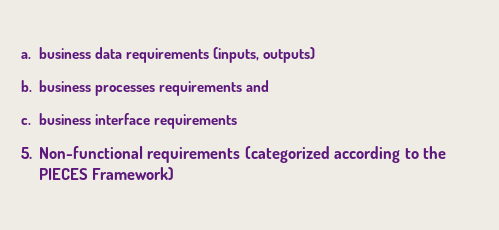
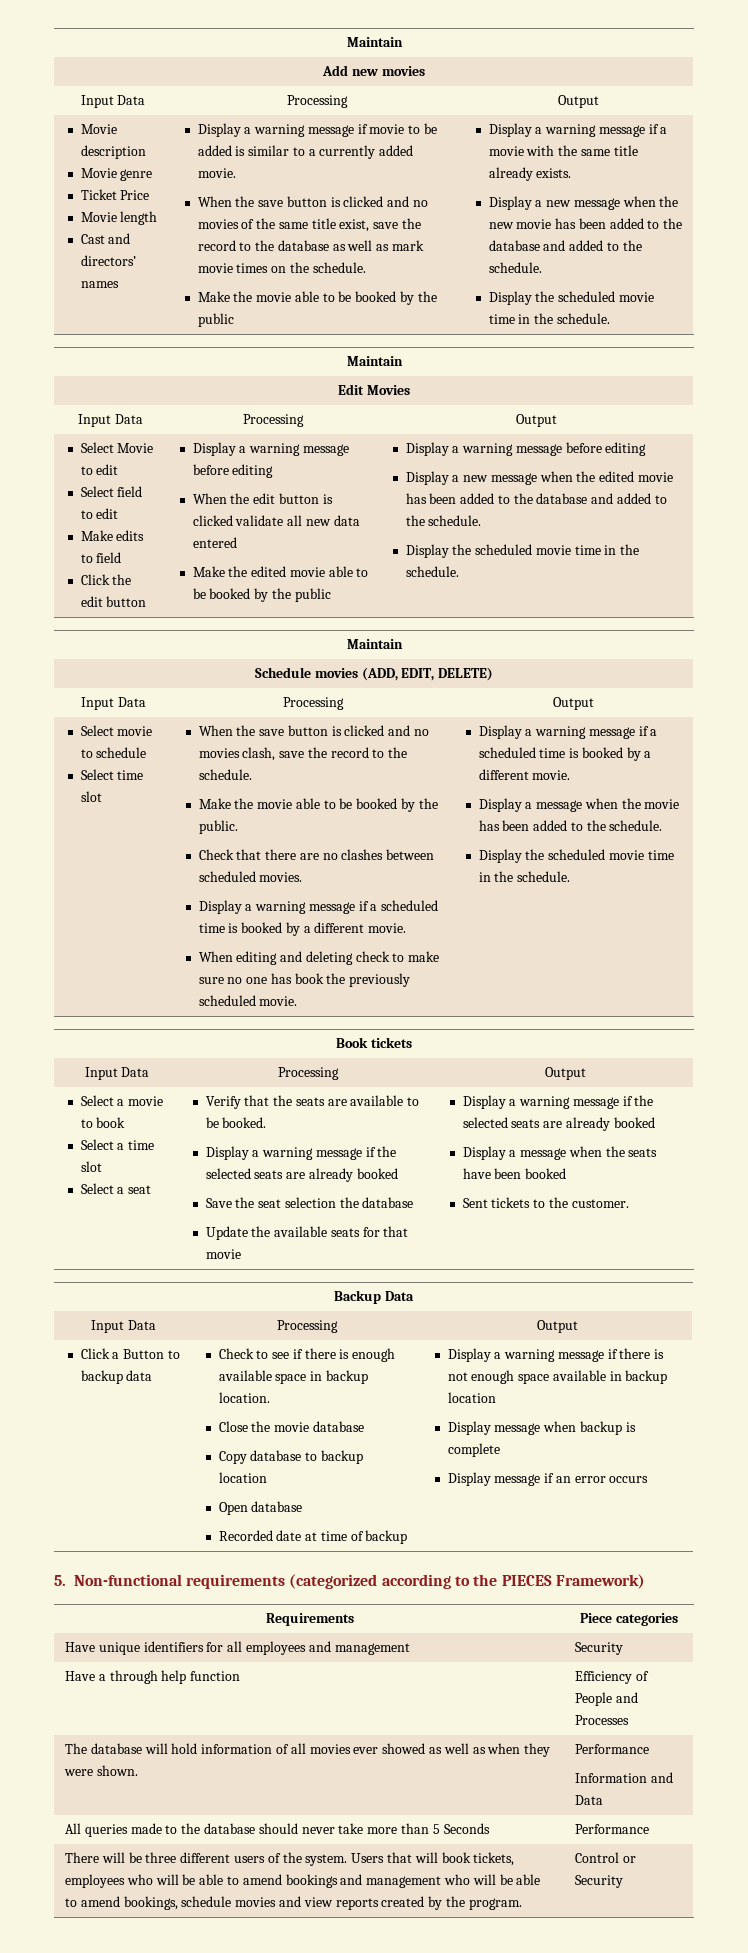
[21,47,316,63] [21,80,269,96] [21,113,237,129] a. business data requirements (inputs, outputs) // b. business processes requirements and // c. business interface requirements -> [346,37,403,47] [322,65,425,76] [80,95,146,108] [287,95,348,108] [557,95,599,108] [80,124,117,134] [80,145,146,159] [80,168,153,181] [80,189,150,200] [80,211,158,225] [80,233,131,244] [80,255,136,266] [80,281,119,288] [197,123,437,137] [197,145,414,159] [197,168,236,178] [197,196,428,207] [197,218,421,232] [197,240,424,251] [197,262,366,273] [197,291,437,305] [197,313,234,327] [488,123,668,137] [488,145,638,156] [488,167,572,181] [488,196,679,210] [488,218,683,229] [488,240,642,251] [488,262,542,273] [488,291,654,305] [488,313,610,324] [346,356,403,366] [338,384,410,395] [78,414,143,427] [243,414,304,427] [516,414,557,427] [80,442,154,453] [80,464,119,475] [80,486,143,497] [80,508,119,519] [80,530,145,541] [80,552,122,563] [80,574,132,585] [80,596,147,607] [192,442,349,456] [192,464,274,478] [192,493,333,504] [192,515,360,526] [192,537,237,548] [192,566,369,577] [192,588,331,602] [405,442,647,456] [405,471,673,485] [405,493,667,504] [405,515,482,526] [405,544,640,558] [405,566,459,577] [346,639,403,649] [254,667,494,681] [81,697,146,710] [282,697,344,710] [552,697,594,710] [80,725,153,736] [80,747,147,758] [80,769,144,780] [80,791,102,802] [198,725,429,736] [198,747,408,761] [198,769,252,780] [198,798,438,812] [198,820,238,834] [198,849,435,860] [198,871,303,882] [198,900,439,914] [198,922,407,936] [198,951,440,965] [198,973,411,987] [198,995,298,1006] [478,725,658,739] [478,747,652,761] [478,769,571,780] [478,798,680,812] [478,820,663,831] [478,849,674,863] [478,871,571,882] [336,1037,412,1048] [84,1067,150,1080] [278,1067,339,1080] [544,1067,586,1080] [80,1095,164,1106] [80,1117,126,1128] [80,1139,155,1150] [80,1161,102,1172] [80,1183,152,1194] [205,1095,420,1109] [205,1117,267,1128] [205,1146,397,1160] [205,1168,398,1182] [205,1197,414,1208] [205,1226,409,1240] [205,1249,241,1259] [462,1095,654,1109] [462,1117,655,1131] [462,1146,658,1160] [462,1168,567,1179] [462,1197,629,1208] [334,1290,414,1304] [91,1320,156,1333] [277,1320,338,1333] [536,1320,578,1333] [80,1348,180,1359] [80,1370,153,1384] [218,1348,396,1362] [218,1370,368,1384] [218,1392,270,1403] [218,1421,364,1432] [218,1450,363,1464] [218,1472,267,1483] [218,1501,303,1515] [218,1530,408,1544] [447,1348,665,1362] [447,1370,668,1384] [447,1392,496,1403] [447,1421,636,1435] [447,1443,500,1457] [447,1472,649,1486] Maintain // Add new movies // Input Data | Processing | Output // Movie description // Movie genre // Ticket Price // Movie length // Cast and directors’ names | Display a warning message if movie to be added is similar to a currently added movie. // When the save button is clicked and no movies of the same title exist, save the record to the database as well as mark movie times on the schedule. // Make the movie able to be booked by the public | Display a warning message if a movie with the same title already exists. // Display a new message when the new movie has been added to the database and added to the schedule. // Display the scheduled movie time in the schedule. // Maintain // Edit Movies // Input Data | Processing | Output // Select Movie to edit // Select field to edit // Make edits to field // Click the edit button | Display a warning message before editing // When the edit button is clicked validate all new data entered // Make the edited movie able to be booked by the public | Display a warning message before editing // Display a new message when the edited movie has been added to the database and added to the schedule. // Display the scheduled movie time in the schedule. // Maintain // Schedule movies (ADD, EDIT, DELETE) // Input Data | Processing | Output // Select movie to schedule // Select time slot | When the save button is clicked and no movies clash, save the record to the schedule. // Make the movie able to be booked by the public. // Check that there are no clashes between scheduled movies. // Display a warning message if a scheduled time is booked by a different movie. // When editing and deleting check to make sure no one has book the previously scheduled movie. | Display a warning message if a scheduled time is booked by a different movie. // Display a message when the movie has been added to the schedule. // Display the scheduled movie time in the schedule. // Book tickets // Input Data | Processing | Output // Select a movie to book // Select a time slot // Select a seat | Verify that the seats are available to be booked. // Display a warning message if the selected seats are already booked // Save the seat selection the database // Update the available seats for that movie | Display a warning message if the selected seats are already booked // Display a message when the seats have been booked // Sent tickets to the customer. // Backup Data // Input Data | Processing | Output // Click a Button to backup data | Check to see if there is enough available space in backup location. // Close the movie database // Copy database to backup location // Open database // Recorded date at time of backup | Display a warning message if there is not enough space available in backup location // Display message when backup is complete // Display message if an error occurs
(175, 173) none -> [265,1613,354,1626] [580,1613,678,1626] [65,1641,410,1655] [575,1642,624,1655] [65,1670,241,1684] [575,1671,649,1684] [575,1692,638,1706] [575,1715,630,1725] [65,1743,551,1757] [64,1765,138,1776] [575,1744,650,1754] [575,1772,673,1783] [575,1795,604,1805] [65,1823,490,1837] [575,1824,650,1834] [65,1852,515,1866] [65,1874,541,1888] [65,1896,522,1910] [575,1852,636,1863] [575,1875,624,1888] // Requirements | Piece categories // Have unique identifiers for all employees and management | Security // Have a through help function | Efficiency of People and Processes // The database will hold information of all movies ever showed as well as when they were shown. | Performance // Information and Data // All queries made to the database should never take more than 5 Seconds | Performance // There will be three different users of the system. Users that will book tickets, employees who will be able to amend bookings and management who will be able to amend bookings, schedule movies and view reports created by the program. | Control or Security

